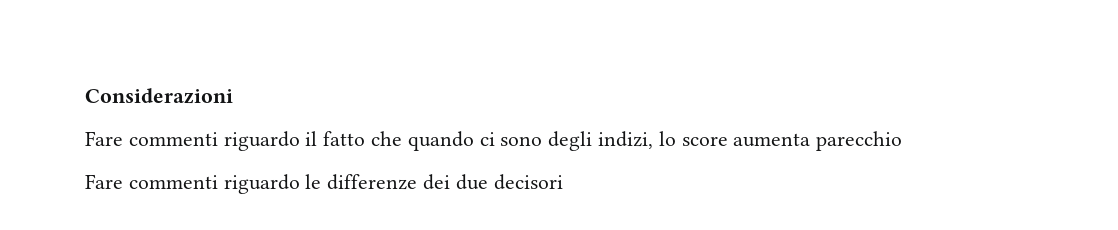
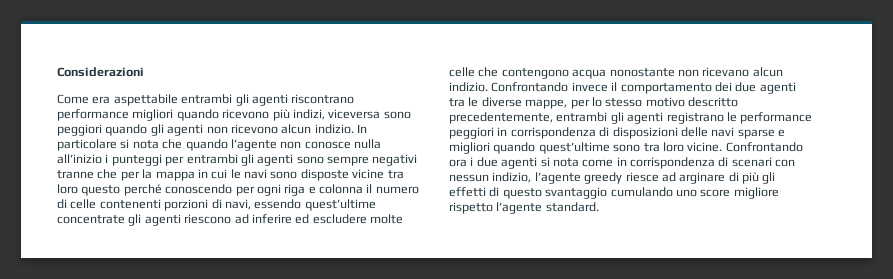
[85,131,903,151] [85,174,563,194] Fare commenti riguardo il fatto che quando ci sono degli indizi, lo score aumenta parecchio // Fare commenti riguardo le differenze dei due decisori -> [57,94,355,106] [57,109,411,121] [57,124,367,136] [57,139,381,151] [57,154,418,166] [57,169,404,181] [57,184,419,196] [57,199,376,211] [57,214,403,226] [449,67,783,79] [449,82,796,94] [449,97,738,109] [449,112,813,124] [449,127,785,139] [449,142,803,154] [449,157,796,169] [449,172,776,184] [449,187,779,199] [449,202,599,214] Come era aspettabile entrambi gli agenti riscontrano performance migliori quando ricevono più indizi, viceversa sono peggiori quando gli agenti non ricevono alcun indizio. In particolare si nota che quando l’agente non conosce nulla all’inizio i punteggi per entrambi gli agenti sono sempre negativi tranne che per la mappa in cui le navi sono disposte vicine tra loro questo perché conoscendo per ogni riga e colonna il numero di celle contenenti porzioni di navi, essendo quest’ultime concentrate gli agenti riescono ad inferire ed escludere molte celle che contengono acqua nonostante non ricevano alcun indizio. Confrontando invece il comportamento dei due agenti tra le diverse mappe, per lo stesso motivo descritto precedentemente, entrambi gli agenti registrano le performance peggiori in corrispondenza di disposizioni delle navi sparse e migliori quando quest’ultime sono tra loro vicine. Confrontando ora i due agenti si nota come in corrispondenza di scenari con nessun indizio, l’agente greedy riesce ad arginare di più gli effetti di questo svantaggio cumulando uno score migliore rispetto l’agente standard.

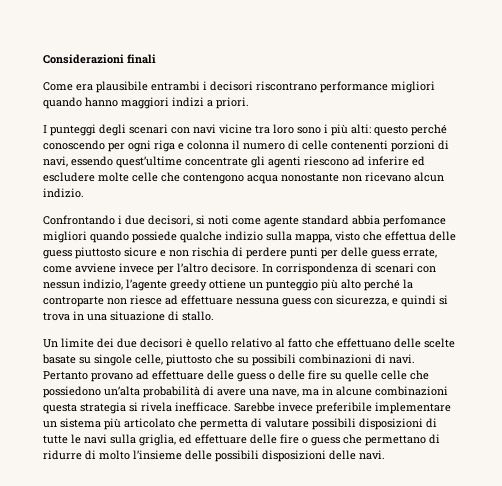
(144, 72) none -> [127,54,156,64] finali
[113,94,355,106] [57,109,411,121] [57,124,367,136] [57,139,381,151] [57,154,418,166] [57,169,404,181] [57,184,78,194] aspettabile entrambi gli agenti riscontrano performance migliori quando ricevono più indizi, viceversa sono peggiori quando gli agenti non ricevono alcun indizio. In particolare si nota che quando l’agente non conosce nulla all’inizio i punteggi per entrambi gli agenti sono sempre negativi tranne che per la mappa in cui le navi sono disposte vicine tra loro -> [96,81,435,93] [43,97,249,109] [43,124,371,136] plausibile entrambi i decisori riscontrano performance migliori quando hanno maggiori indizi a priori. // I punteggi degli scenari con navi vicine tra loro sono i più alti:
[491,82,796,94] [449,97,738,109] [449,112,813,124] [449,127,785,139] [449,142,803,154] [449,157,627,169] Confrontando invece il comportamento dei due agenti tra le diverse mappe, per lo stesso motivo descritto precedentemente, entrambi gli agenti registrano le performance peggiori in corrispondenza di disposizioni delle navi sparse e migliori quando quest’ultime sono tra loro vicine. Confrontando ora i due agenti si nota come in -> [43,215,446,227] [43,231,456,243] [43,247,437,259] [43,263,273,275] // Confrontando i due decisori, si noti come agente standard abbia perfomance migliori quando possiede qualche indizio sulla mappa, visto che effettua delle guess piuttosto sicure e non rischia di perdere punti per delle guess errate, come avviene invece per l’altro decisore. In
[625,172,776,184] [449,187,779,199] [449,202,599,214] riesce ad arginare di più gli effetti di questo svantaggio cumulando uno score migliore rispetto l’agente standard. -> [209,279,413,291] [43,295,448,307] [43,311,214,321] [43,338,455,350] [42,354,415,366] [43,370,429,382] [43,386,448,398] [43,402,451,414] [43,418,437,430] [43,434,440,446] [43,450,385,462] ottiene un punteggio più alto perché la controparte non riesce ad effettuare nessuna guess con sicurezza, e quindi si trova in una situazione di stallo. // Un limite dei due decisori è quello relativo al fatto che effettuano delle scelte basate su singole celle, piuttosto che su possibili combinazioni di navi. Pertanto provano ad effettuare delle guess o delle fire su quelle celle che possiedono un’alta probabilità di avere una nave, ma in alcune combinazioni questa strategia si rivela inefficace. Sarebbe invece preferibile implementare un sistema più articolato che permetta di valutare possibili disposizioni di tutte le navi sulla griglia, ed effettuare delle fire o guess che permettano di ridurre di molto l’insieme delle possibili disposizioni delle navi.

